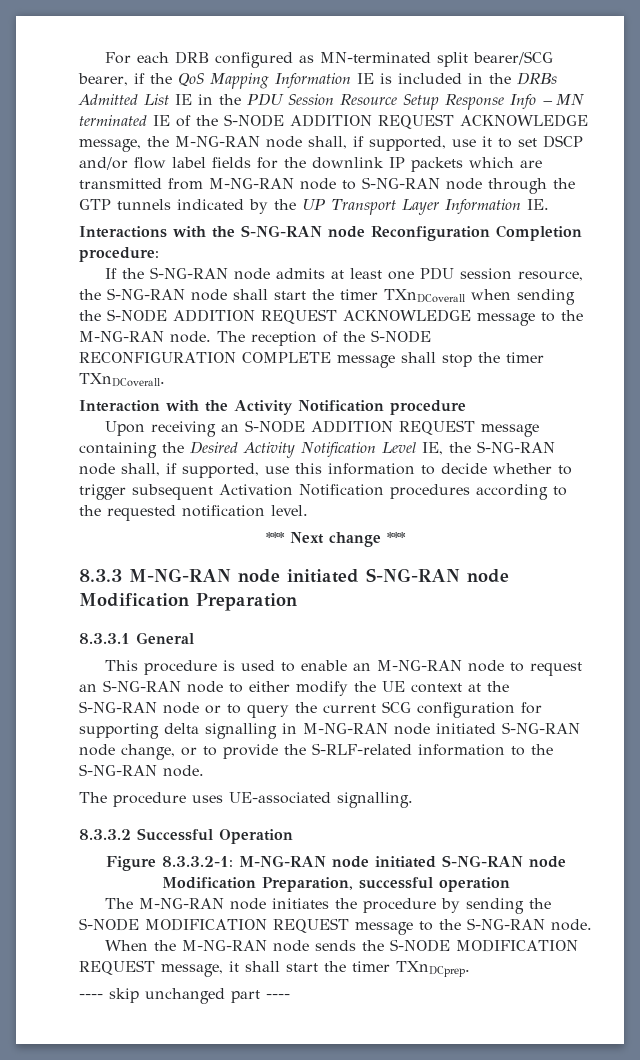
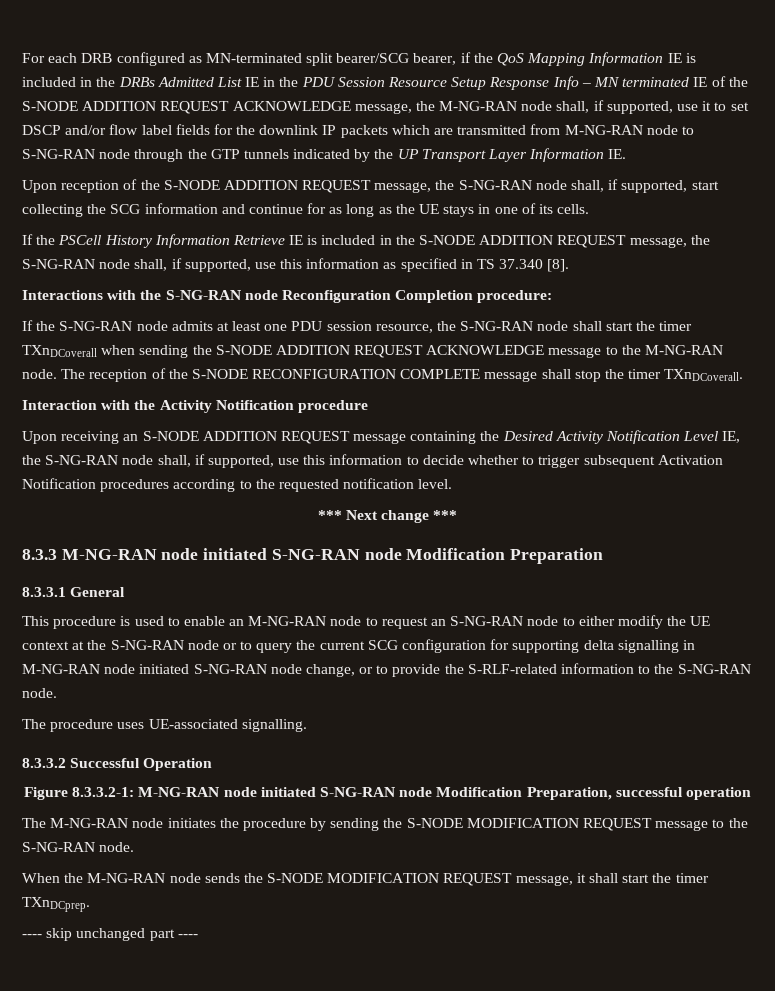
(549, 204) none -> [22,179,719,193] [22,203,590,217] [22,234,710,248] [22,258,570,272] // Upon reception of the S-NODE ADDITION REQUEST message, the S-NG-RAN node shall, if supported, start collecting the SCG information and continue for as long as the UE stays in one of its cells. // If the PSCell History Information Retrieve IE is included in the S-NODE ADDITION REQUEST message, the S-NG-RAN node shall, if supported, use this information as specified in TS 37.340 [8].

